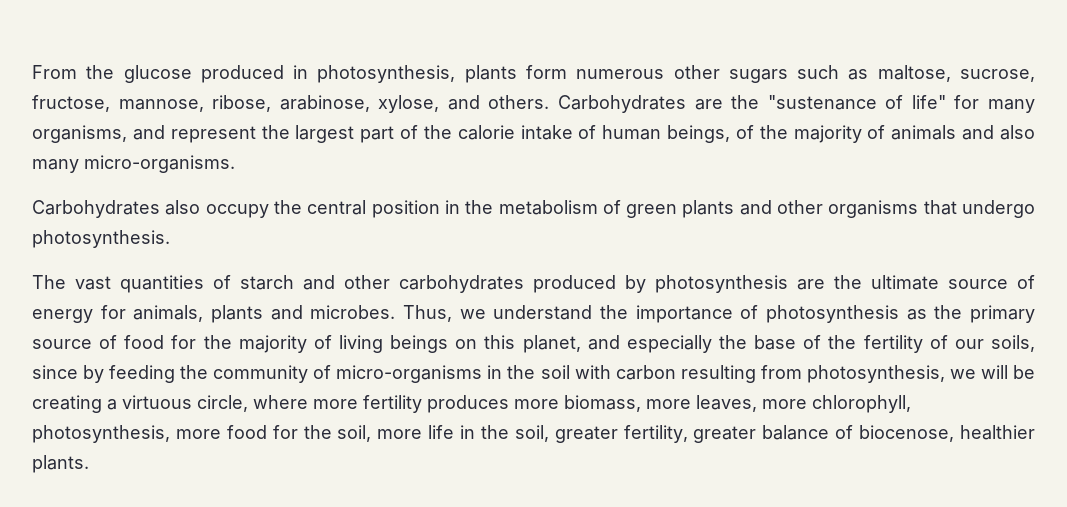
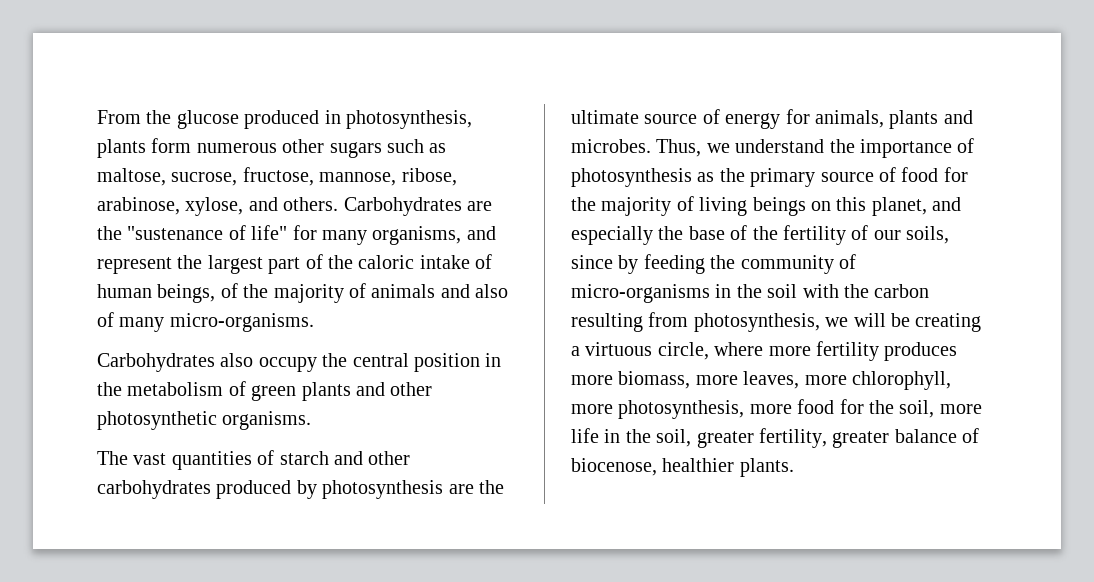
[457,125,515,140] calorie -> [358,255,415,269] caloric
(1036, 132) none -> [97,312,114,327] of
[828,200,1035,218] [32,230,170,248] organisms that undergo photosynthesis. -> [97,411,312,430] photosynthetic organisms.
(611, 372) none -> [844,284,869,298] the
(911, 404) none -> [571,404,613,414] more

